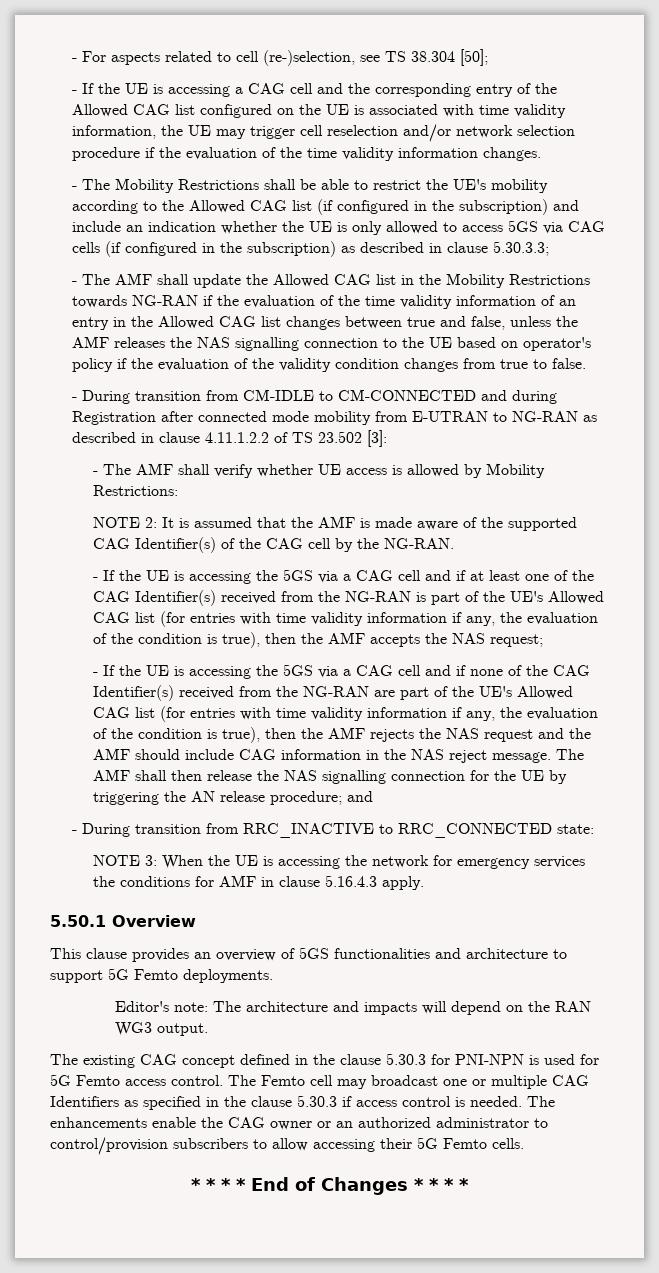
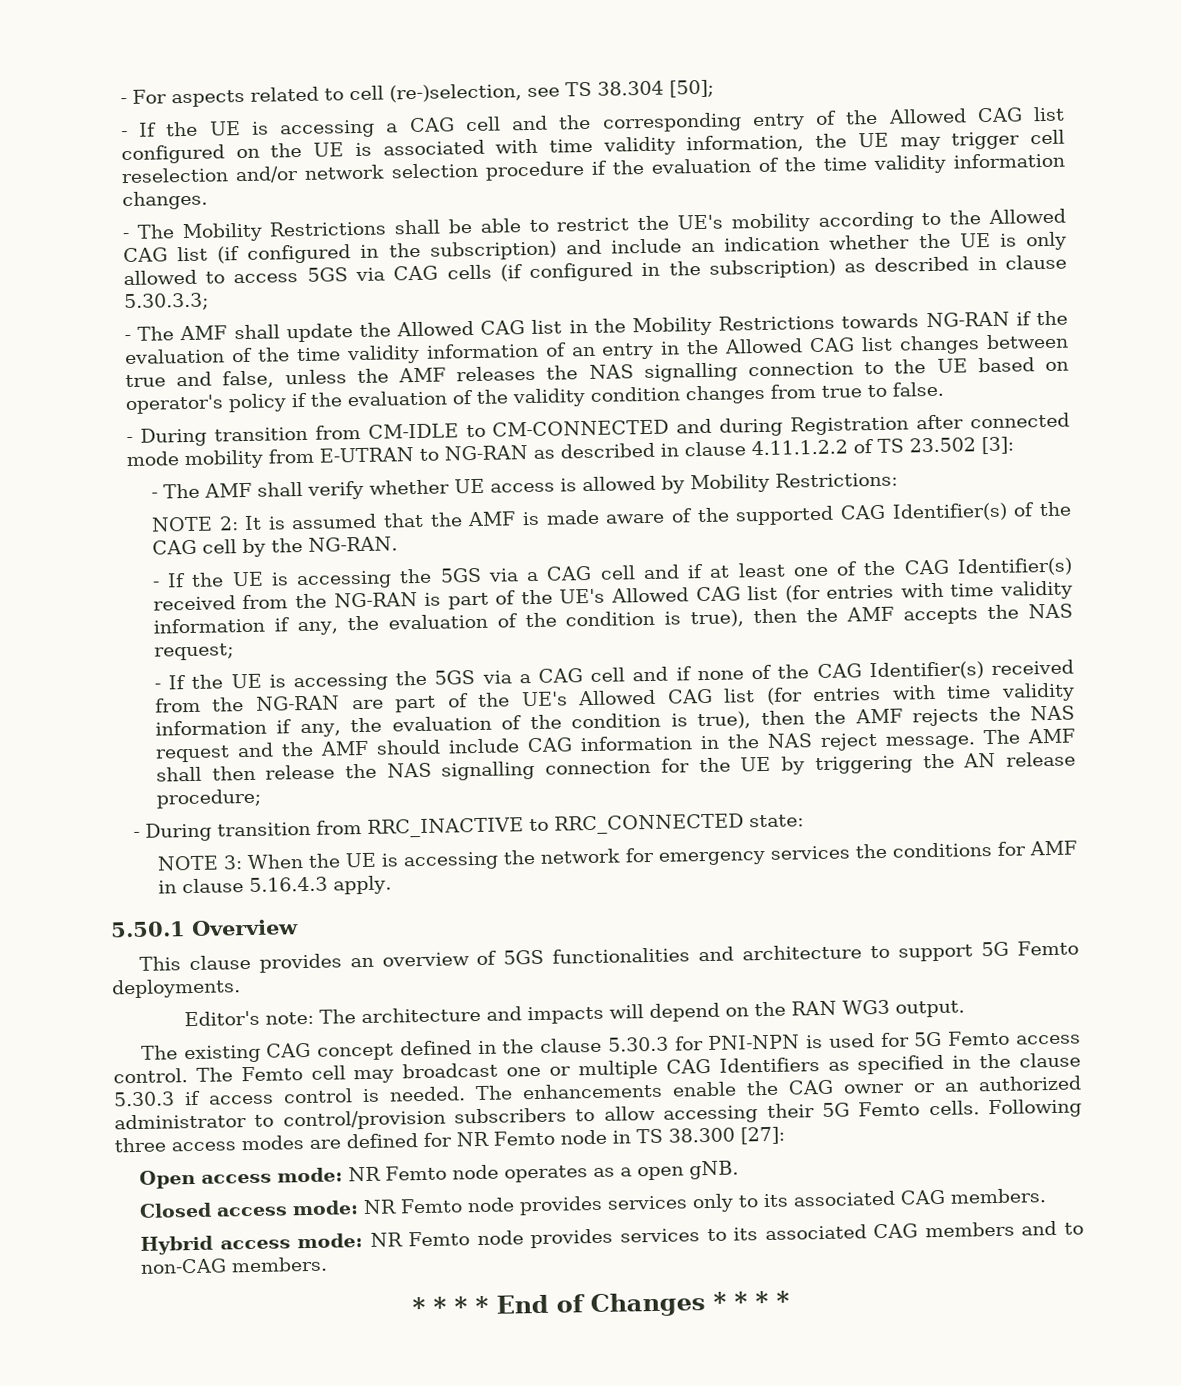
[347,791,374,802] and -> (261, 798) none
(524, 1143) none -> [988,1098,1083,1119] [114,1126,785,1153] [138,1160,739,1189] [138,1188,1046,1218] [139,1220,1085,1255] [139,1256,328,1274] Following three access modes are defined for NR Femto node in TS 38.300 [27]: // Open access mode: NR Femto node operates as a open gNB. // Closed access mode: NR Femto node provides services only to its associated CAG members. // Hybrid access mode: NR Femto node provides services to its associated CAG members and to non-CAG members.

